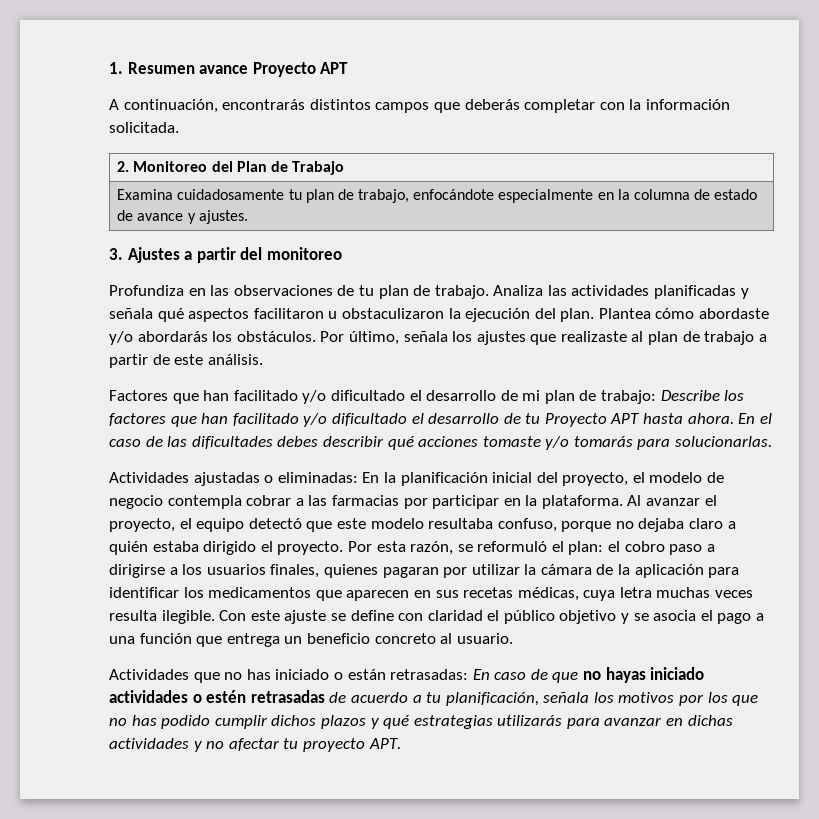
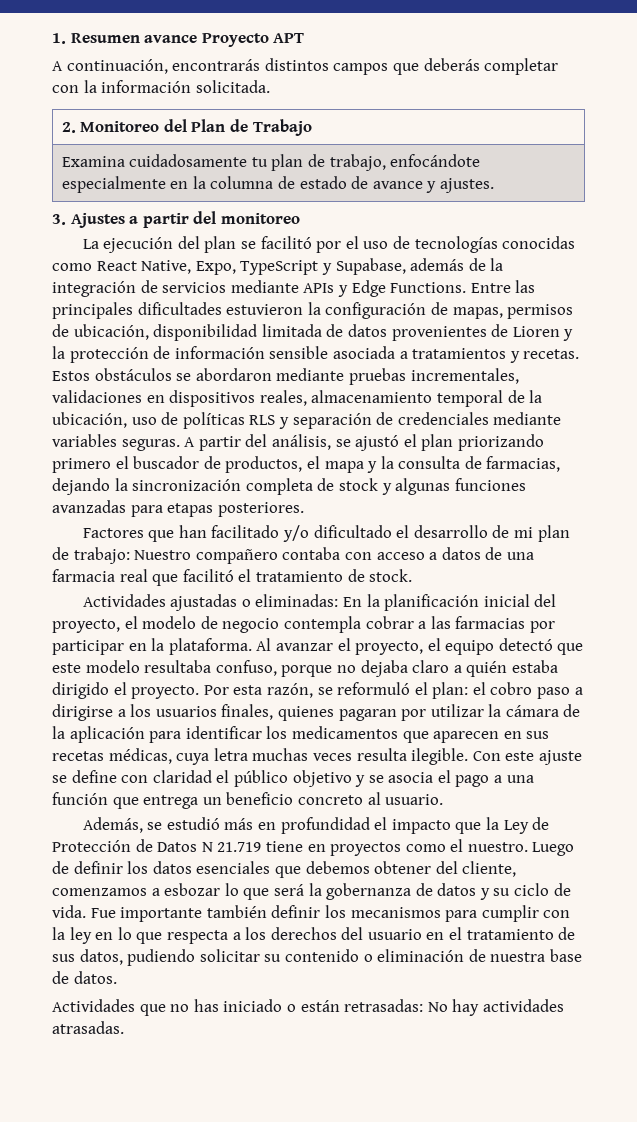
[109,285,749,299] [109,308,770,322] [109,331,767,345] [109,354,263,368] Profundiza en las observaciones de tu plan de trabajo. Analiza las actividades planificadas y señala qué aspectos facilitaron u obstaculizaron la ejecución del plan. Plantea cómo abordaste y/o abordarás los obstáculos. Por último, señala los ajustes que realizaste al plan de trabajo a partir de este análisis. -> [82,236,576,253] [52,258,504,275] [52,280,536,297] [52,302,574,319] [52,324,574,341] [52,346,580,363] [52,368,519,385] [52,390,543,407] [52,412,562,429] [52,434,544,451] [52,456,561,473] [52,478,526,495] [52,500,304,517] La ejecución del plan se facilitó por el uso de tecnologías conocidas como React Native, Expo, TypeScript y Supabase, además de la integración de servicios mediante APIs y Edge Functions. Entre las principales dificultades estuvieron la configuración de mapas, permisos de ubicación, disponibilidad limitada de datos provenientes de Lioren y la protección de información sensible asociada a tratamientos y recetas. Estos obstáculos se abordaron mediante pruebas incrementales, validaciones en dispositivos reales, almacenamiento temporal de la ubicación, uso de políticas RLS y separación de credenciales mediante variables seguras. A partir del análisis, se ajustó el plan priorizando primero el buscador de productos, el mapa y la consulta de farmacias, dejando la sincronización completa de stock y algunas funciones avanzadas para etapas posteriores.
[660,390,745,401] [109,413,772,427] [109,436,773,450] Describe los factores que han facilitado y/o dificultado el desarrollo de tu Proyecto APT hasta ahora. En el caso de las dificultades debes describir qué acciones tomaste y/o tomarás para solucionarlas. -> [134,547,534,564] [52,569,413,586] Nuestro compañero contaba con acceso a datos de una farmacia real que facilitó el tratamiento de stock.
(513, 638) none -> [82,817,550,834] [52,839,575,856] [52,861,517,878] [52,883,571,900] [52,905,571,922] [52,927,576,944] [52,949,582,966] [52,971,117,984] // Además, se estudió más en profundidad el impacto que la Ley de Protección de Datos N 21.719 tiene en proyectos como el nuestro. Luego de definir los datos esenciales que debemos obtener del cliente, comenzamos a esbozar lo que será la gobernanza de datos y su ciclo de vida. Fue importante también definir los mecanismos para cumplir con la ley en lo que respecta a los derechos del usuario en el tratamiento de sus datos, pudiendo solicitar su contenido o eliminación de nuestra base de datos.
[472,667,705,683] [109,690,759,706] [109,715,733,729] [109,738,401,752] En caso de que no hayas iniciado actividades o estén retrasadas de acuerdo a tu planificación, señala los motivos por los que no has podido cumplir dichos plazos y qué estrategias utilizarás para avanzar en dichas actividades y no afectar tu proyecto APT. -> [427,999,564,1016] [52,1021,124,1034] No hay actividades atrasadas.

